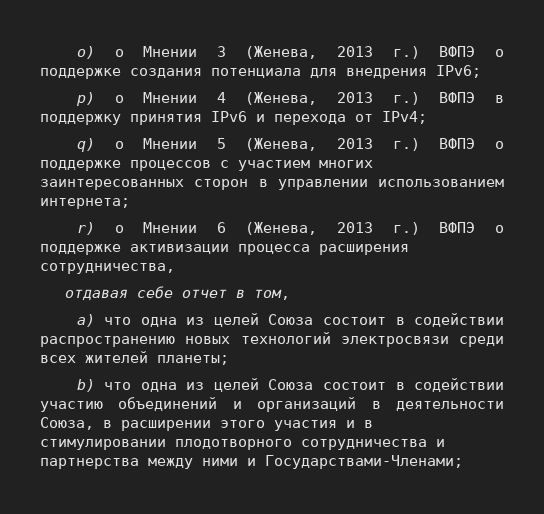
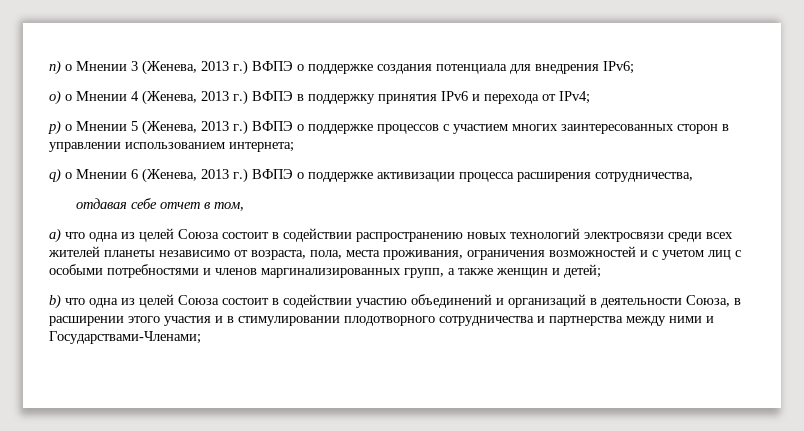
[76,46,95,59] o) -> [49,60,61,75] n)
[75,92,95,106] p) -> [49,90,61,105] o)
[76,138,95,152] q) -> [48,120,61,135] p)
[76,222,95,235] r) -> [49,168,61,183] q)
[157,355,229,365] планеты; -> [104,246,741,260] [49,264,601,278] планеты независимо от возраста, пола, места проживания, ограничения возможностей и с учетом лиц с особыми потребностями и членов маргинализированных групп, а также женщин и детей;

